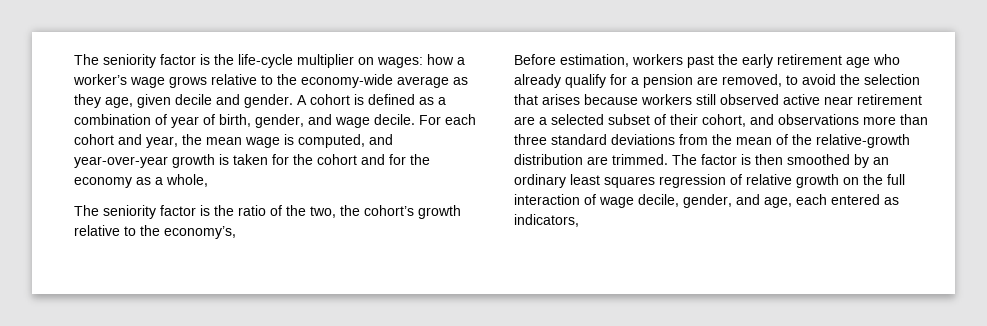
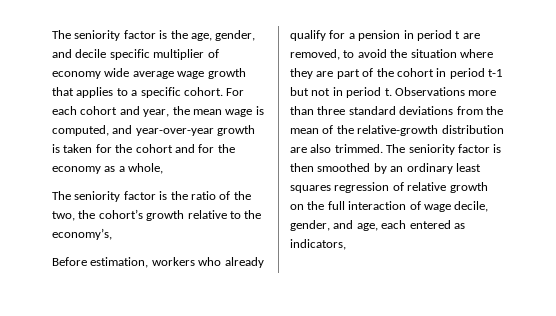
[74,54,465,68] [73,74,468,88] [74,94,446,108] [74,114,415,128] The seniority factor is the life-cycle multiplier on wages: how a worker’s wage grows relative to the economy-wide average as they age, given decile and gender. A cohort is defined as a combination of year of birth, gender, and wage decile. -> [52,30,256,41] [52,49,219,60] [52,68,246,79] [52,87,223,98] The seniority factor is the age, gender, and decile specific multiplier of economy wide average wage growth that applies to a specific cohort.
[687,54,870,68] past the early retirement age -> (195, 261) none
(693, 81) none -> [403,30,461,41] in period t
[864,74,920,85] [514,94,922,105] [514,114,859,127] selection that arises because workers still observed active near retirement are a selected subset of their cohort, and observations -> [410,49,493,58] [290,68,503,79] [290,87,465,98] situation where they are part of the cohort in period t-1 but not in period t. Observations
(608, 160) none -> [310,144,332,153] also
(697, 159) none -> [408,144,455,155] seniority

